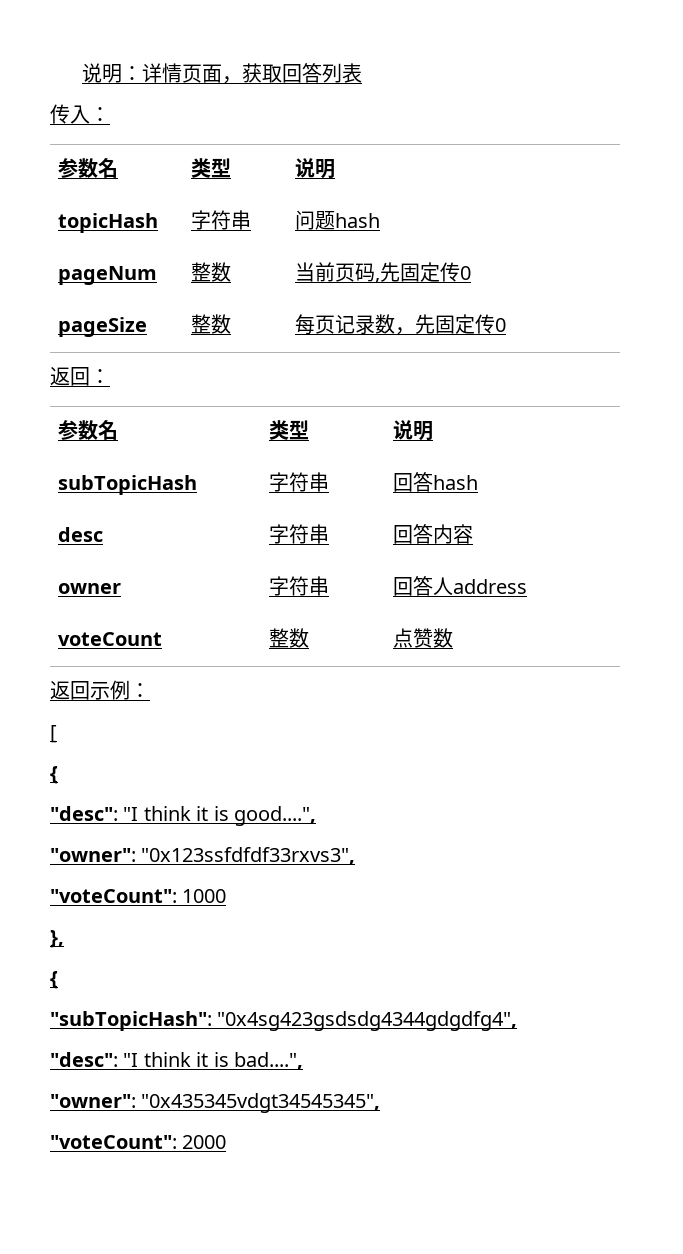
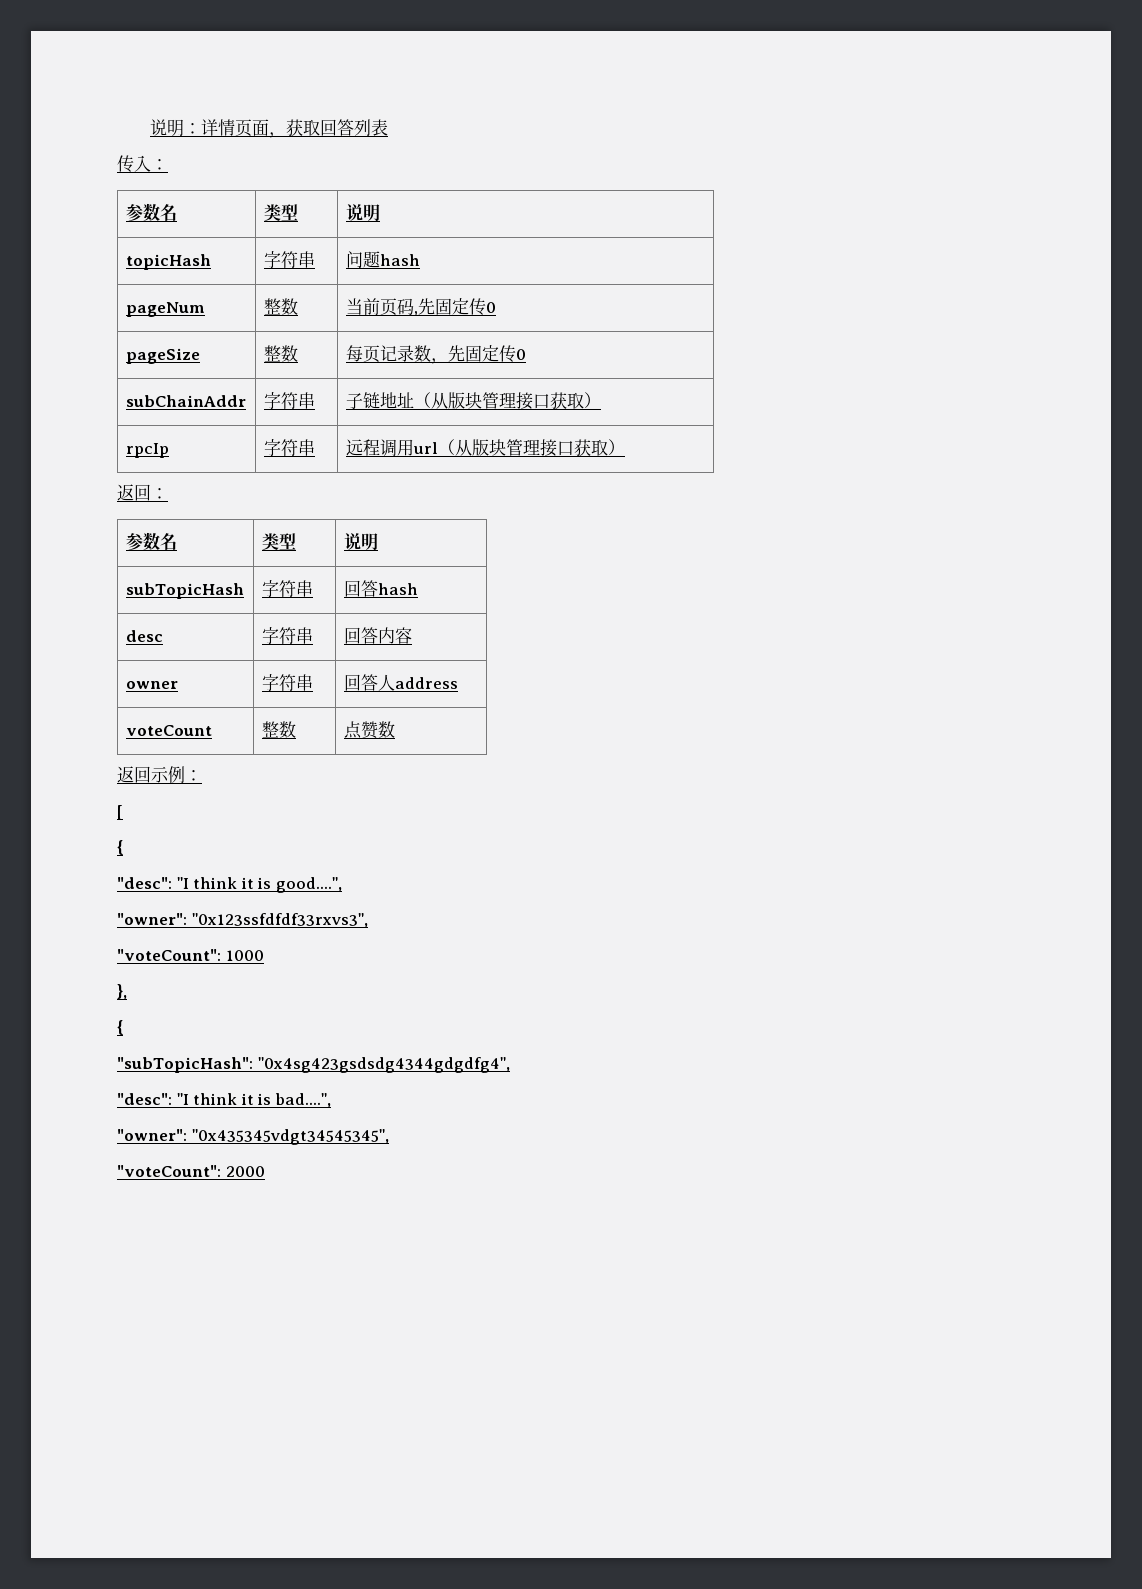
(507, 325) none -> [125,395,246,407] [263,392,315,409] [345,392,601,410] [125,443,169,458] [263,439,315,456] [345,439,625,457] // subChainAddr | 字符串 | 子链地址（从版块管理接口获取） // rpcIp | 字符串 | 远程调用url（从版块管理接口获取）

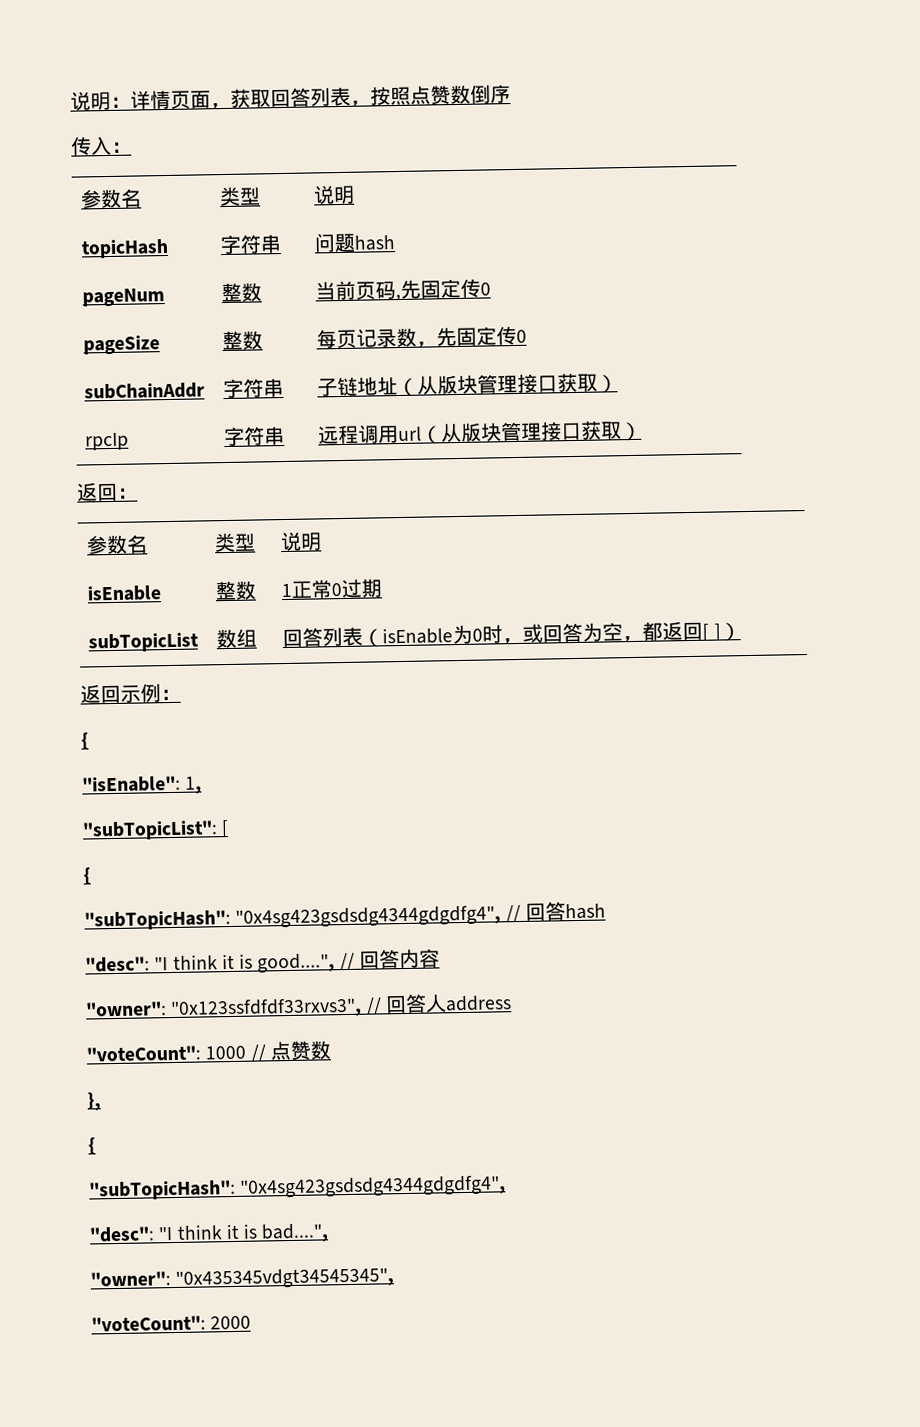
(388, 127) none -> [350,84,511,107] ，按照点赞数倒序
[125,583,244,599] [261,580,313,597] [343,580,418,597] [125,630,163,642] [261,627,313,644] [343,627,412,644] [125,681,178,689] [261,674,313,691] [343,674,458,691] [125,725,212,736] [261,721,296,738] [343,721,395,739] [117,766,202,783] [117,805,123,820] [117,840,123,855] subTopicHash | 字符串 | 回答hash // desc | 字符串 | 回答内容 // owner | 字符串 | 回答人address // voteCount | 整数 | 点赞数 // 返回示例： // [ // { -> [87,585,162,602] [215,580,257,601] [281,578,383,599] [88,632,200,653] [216,628,258,649] [282,621,741,648] [80,683,181,704] [81,732,89,750] [82,775,203,794] [82,820,230,841] [83,867,91,885] [84,901,606,931] isEnable | 整数 | 1正常0过期 // subTopicList | 数组 | 回答列表（isEnable为0时，或回答为空，都返回[ ]） // 返回示例： // { // "isEnable": 1, // "subTopicList": [ // { // "subTopicHash": "0x4sg423gsdsdg4344gdgdfg4", // 回答hash
(342, 885) none -> [339,948,440,971] // 回答内容
(368, 920) none -> [365,993,512,1015] // 回答人address
(264, 955) none -> [250,1040,331,1062] // 点赞数

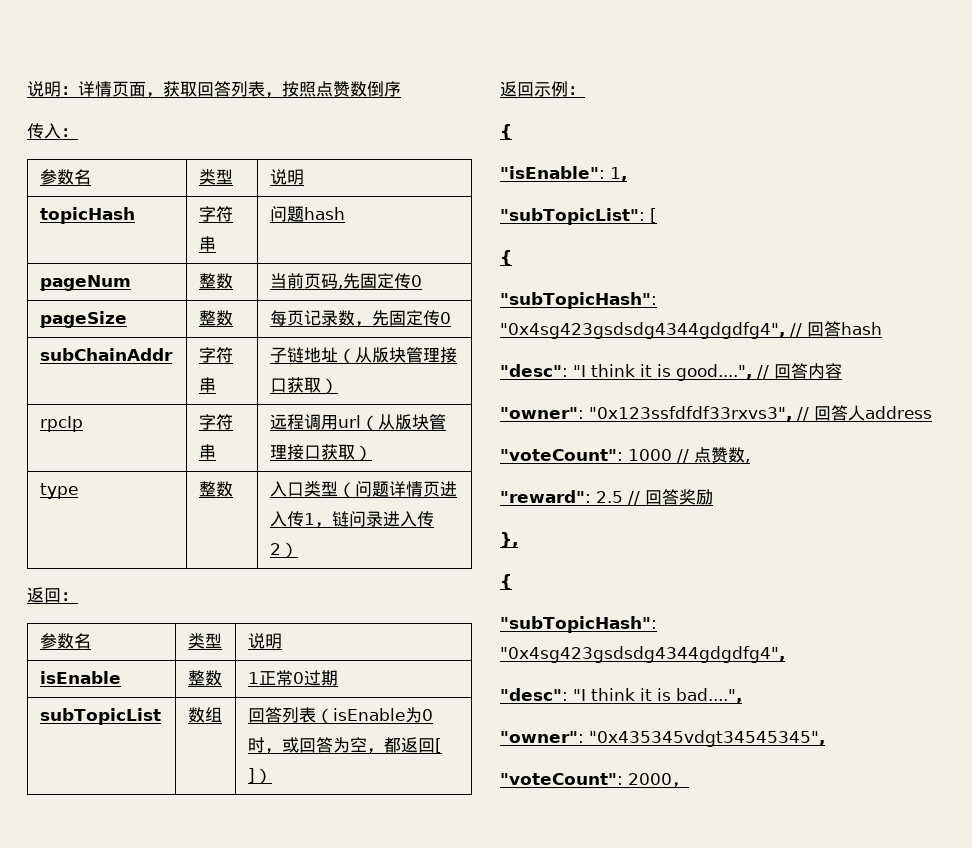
(643, 431) none -> [40,483,79,499] [199,481,234,497] [270,481,458,498] [270,511,435,528] [270,542,299,558] // type | 整数 | 入口类型（问题详情页进入传1，链问录进入传2）
(331, 1050) none -> [745,459,750,463] [500,489,713,505] , // "reward": 2.5 // 回答奖励
(252, 1322) none -> [672,782,689,788] ，

